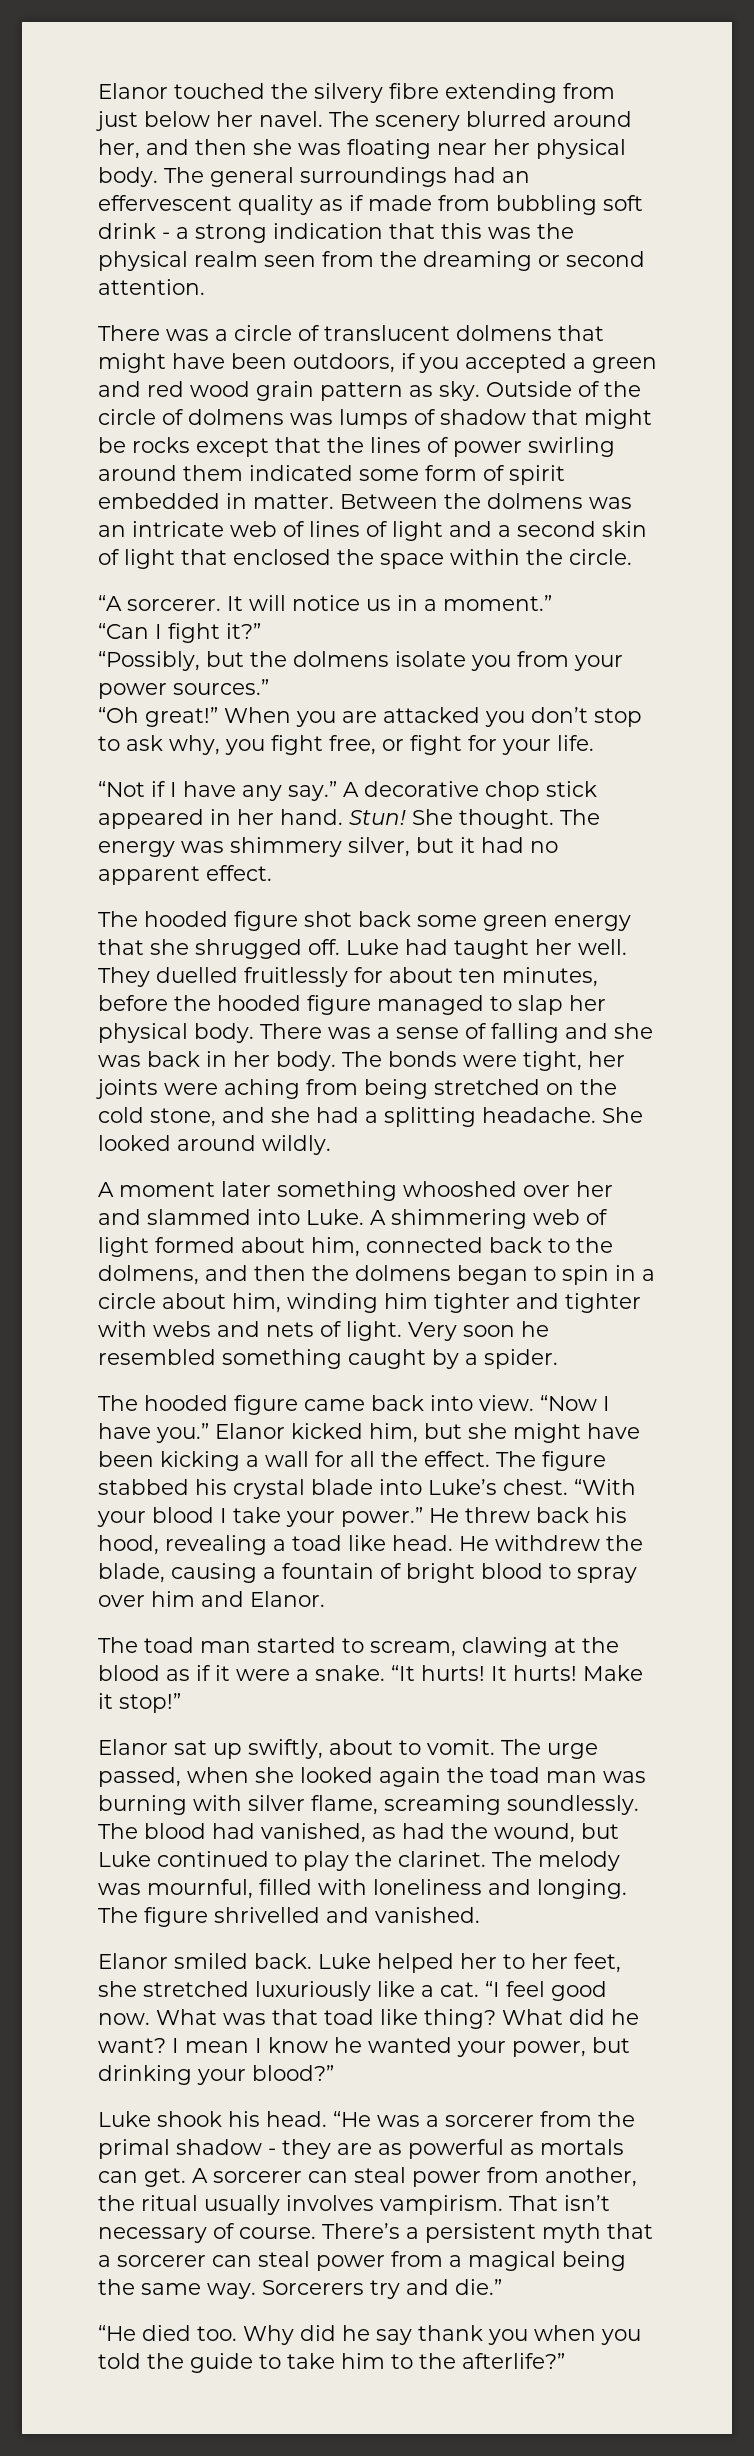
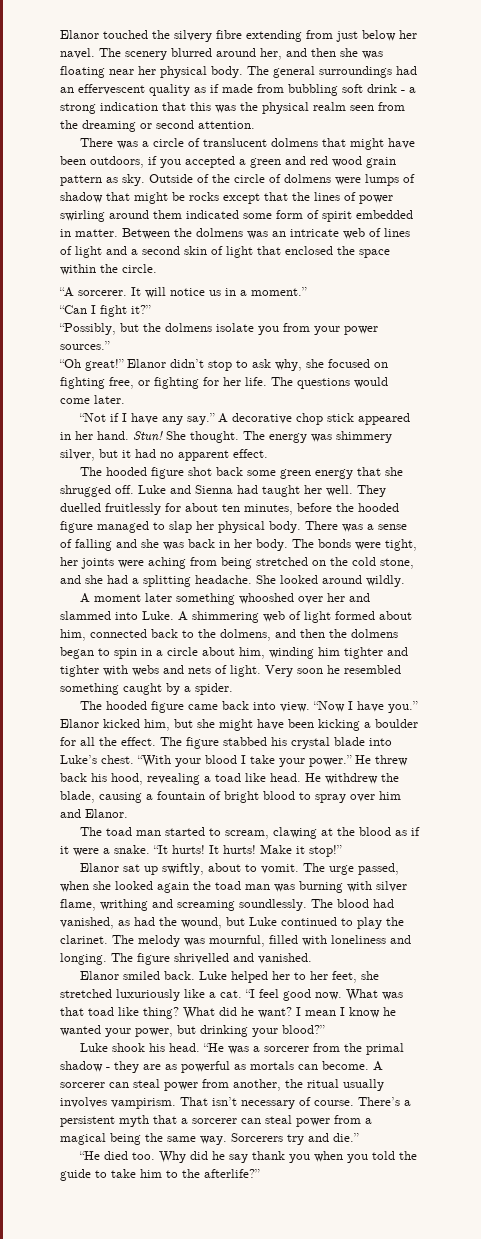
[290,413,333,425] was -> [335,177,361,185] were
[224,707,642,727] [98,735,594,755] When you are attacked you don’t stop to ask why, you fight free, or fight for your life. -> [127,359,388,371] [60,377,388,389] [60,395,125,404] Elanor didn’t stop to ask why, she focused on fighting free, or fighting for her life. The questions would come later.
(399, 947) none -> [170,485,233,494] and Sienna
[265,1451,309,1467] wall -> [375,719,418,728] boulder
(378, 1805) none -> [100,899,173,911] writhing and
[144,2168,186,2187] get. -> [322,1061,369,1070] become.

